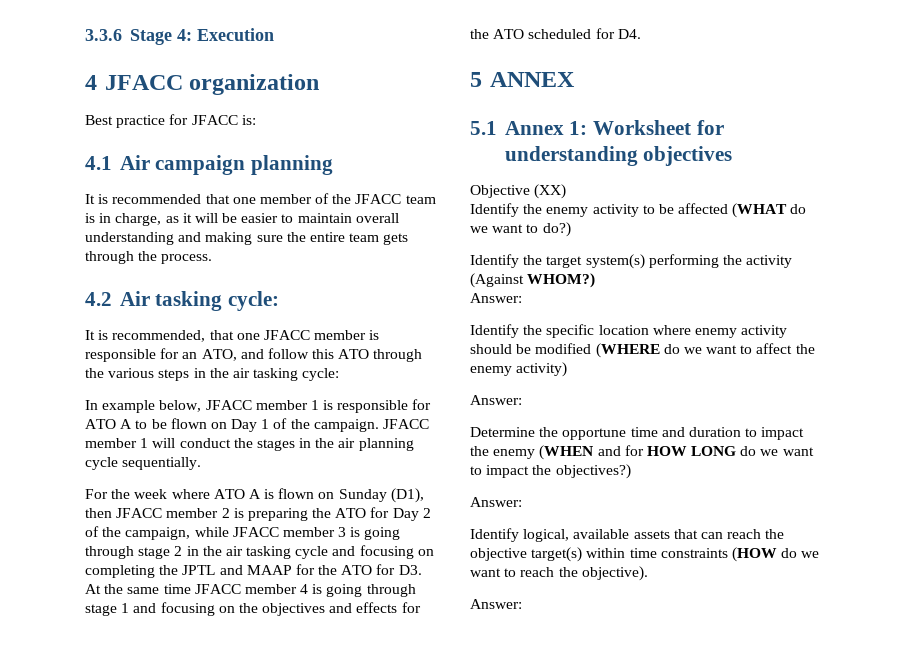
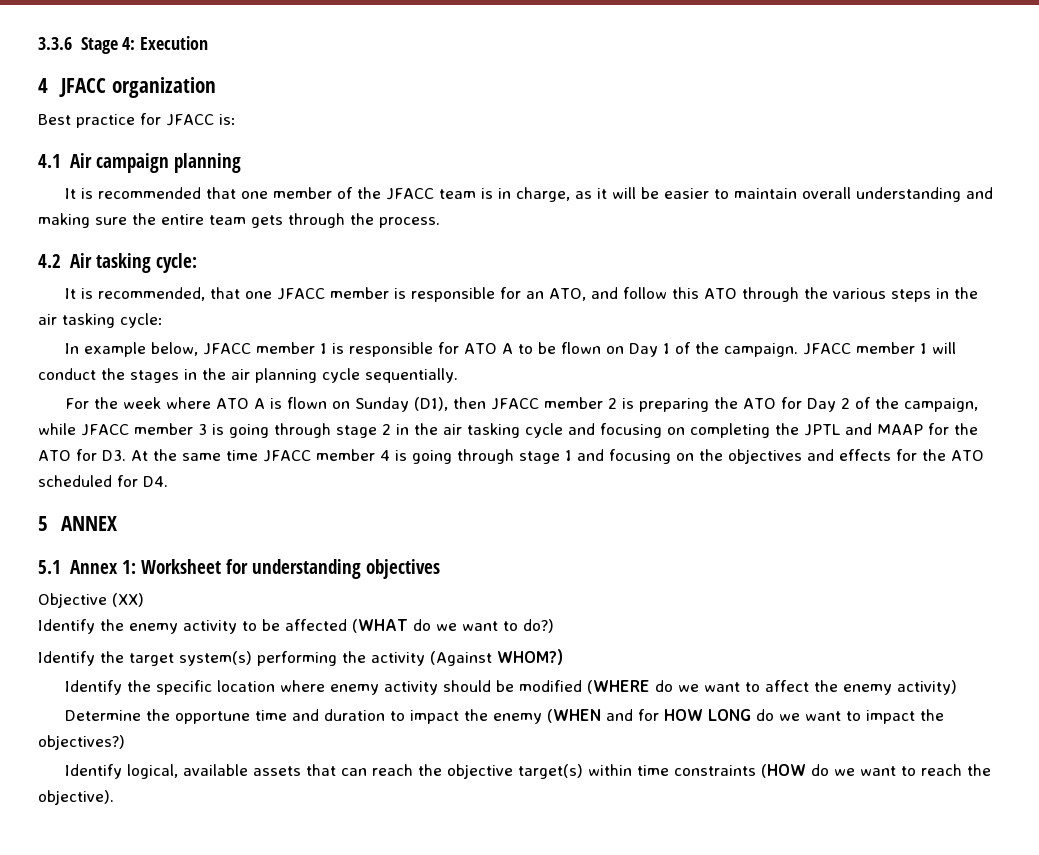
[470,293,522,303] // Answer: -> (563, 657) none
[470,395,522,405] // Answer: -> (957, 687) none
[470,497,522,507] // Answer: -> (125, 742) none
[470,599,522,609] // Answer: -> (114, 797) none

